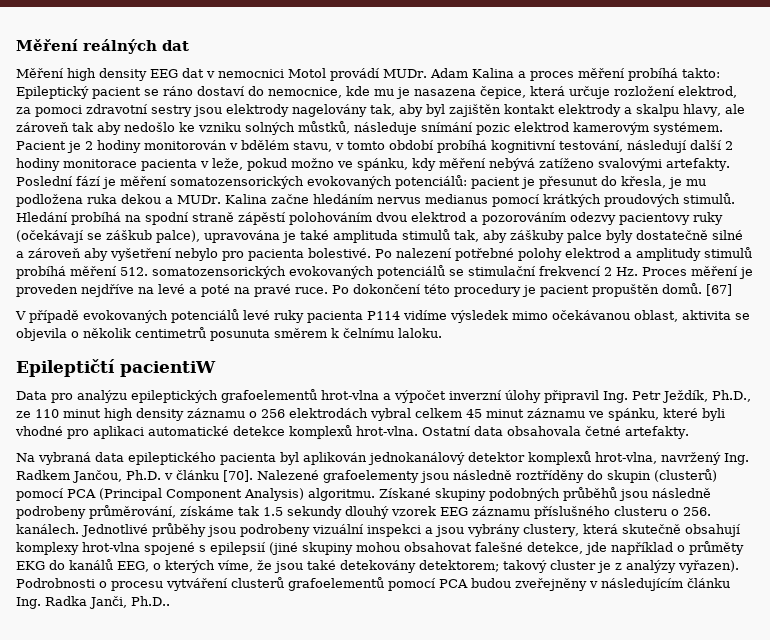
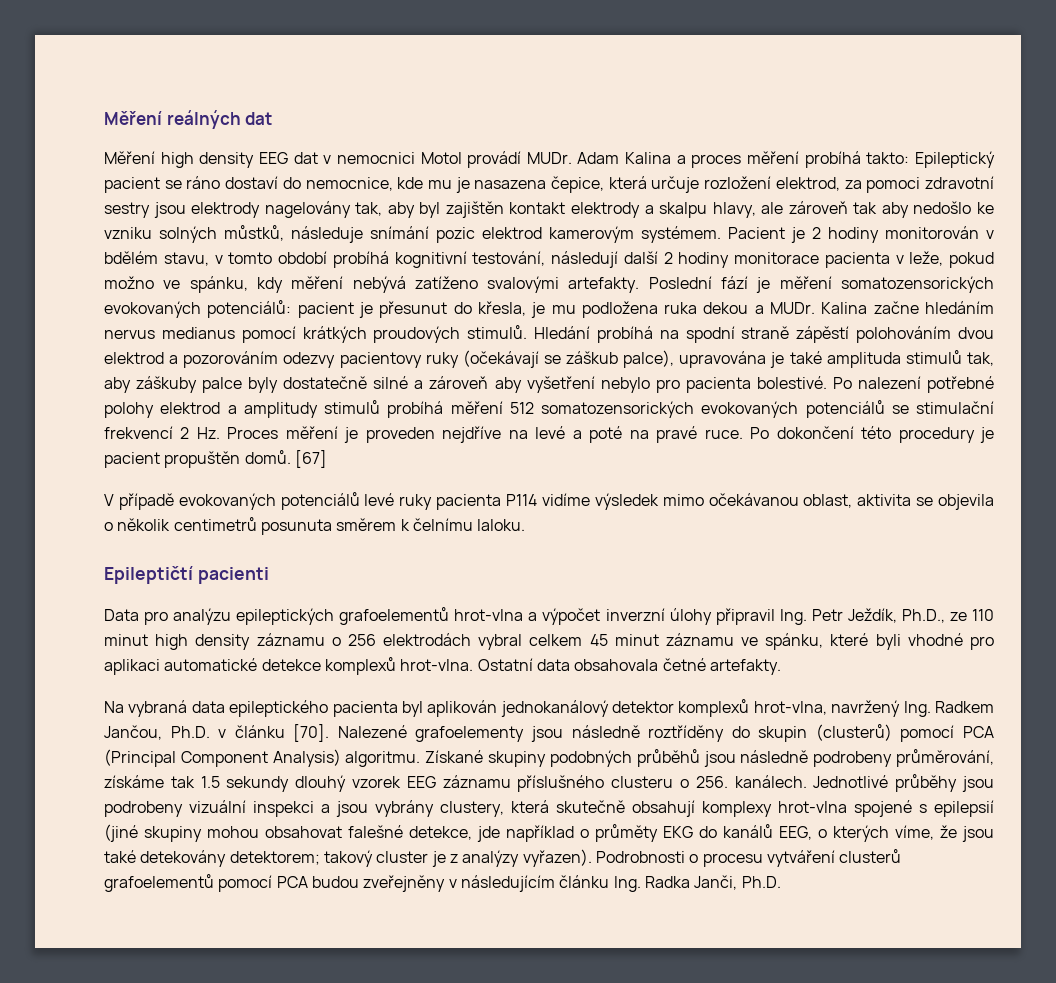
[120,267,148,276] 512. -> [509,402,534,414] 512
[120,361,216,377] pacientiW -> [197,567,269,584] pacienti
[131,596,170,606] Ph.D.. -> [741,876,781,888] Ph.D.

